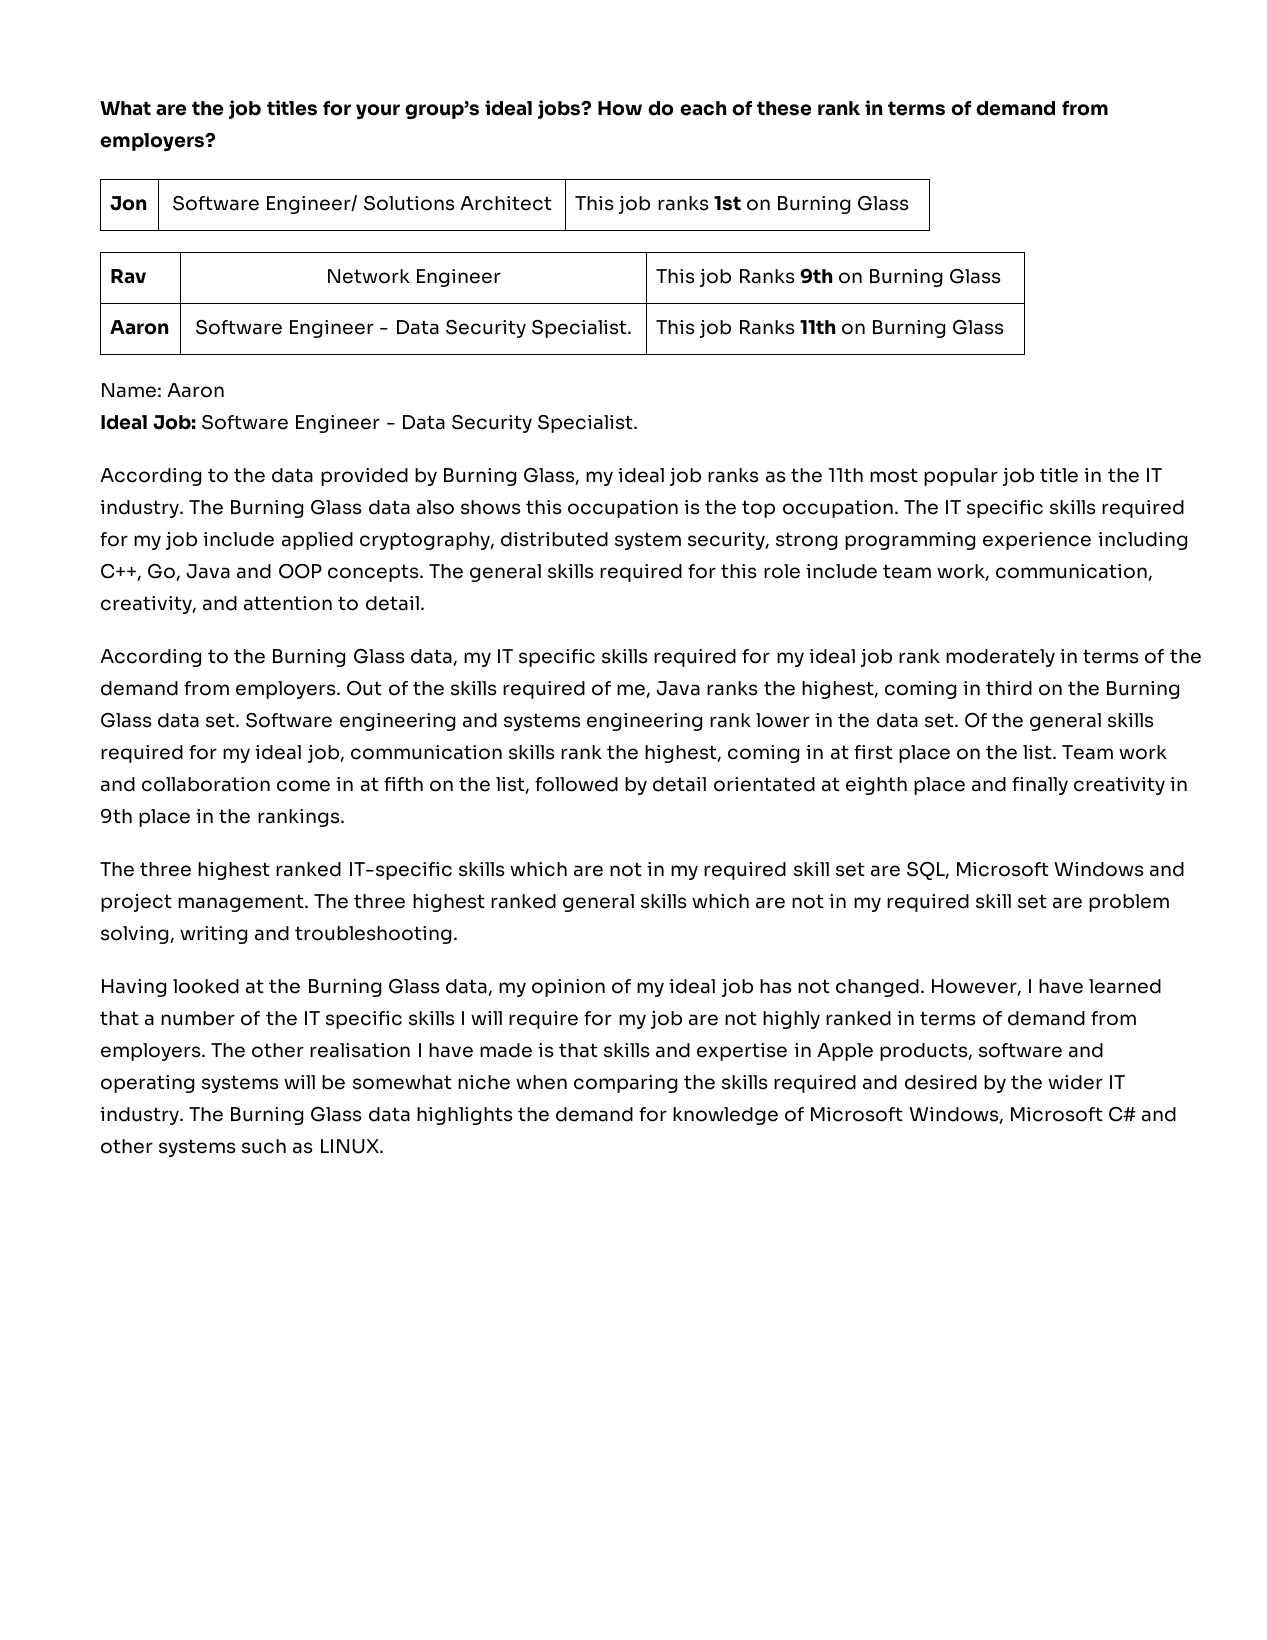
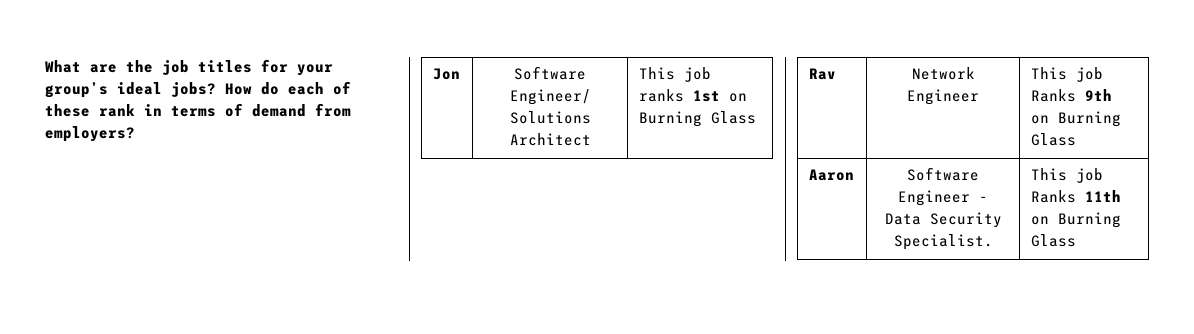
[100,383,226,398] [100,414,638,433] [100,467,1162,486] [100,499,1186,518] [100,531,1189,550] [100,563,1154,582] [100,595,425,614] [100,648,1202,667] [100,680,1182,699] [100,712,1155,731] [100,744,1168,763] [100,776,1189,795] [100,808,345,827] [100,861,1186,881] [100,893,1171,912] [100,925,459,944] [100,978,1163,997] [100,1010,1137,1029] [100,1042,1105,1061] [100,1074,1126,1093] [100,1106,1177,1125] [100,1139,384,1157] // Name: Aaron // Ideal Job: Software Engineer - Data Security Specialist. // According to the data provided by Burning Glass, my ideal job ranks as the 11th most popular job title in the IT industry. The Burning Glass data also shows this occupation is the top occupation. The IT specific skills required for my job include applied cryptography, distributed system security, strong programming experience including C++, Go, Java and OOP concepts. The general skills required for this role include team work, communication, creativity, and attention to detail. // According to the Burning Glass data, my IT specific skills required for my ideal job rank moderately in terms of the demand from employers. Out of the skills required of me, Java ranks the highest, coming in third on the Burning Glass data set. Software engineering and systems engineering rank lower in the data set. Of the general skills required for my ideal job, communication skills rank the highest, coming in at first place on the list. Team work and collaboration come in at fifth on the list, followed by detail orientated at eighth place and finally creativity in 9th place in the rankings. // The three highest ranked IT-specific skills which are not in my required skill set are SQL, Microsoft Windows and project management. The three highest ranked general skills which are not in my required skill set are problem solving, writing and troubleshooting. // Having looked at the Burning Glass data, my opinion of my ideal job has not changed. However, I have learned that a number of the IT specific skills I will require for my job are not highly ranked in terms of demand from employers. The other realisation I have made is that skills and expertise in Apple products, software and operating systems will be somewhat niche when comparing the skills required and desired by the wider IT industry. The Burning Glass data highlights the demand for knowledge of Microsoft Windows, Microsoft C# and other systems such as LINUX. -> (1076, 240) none

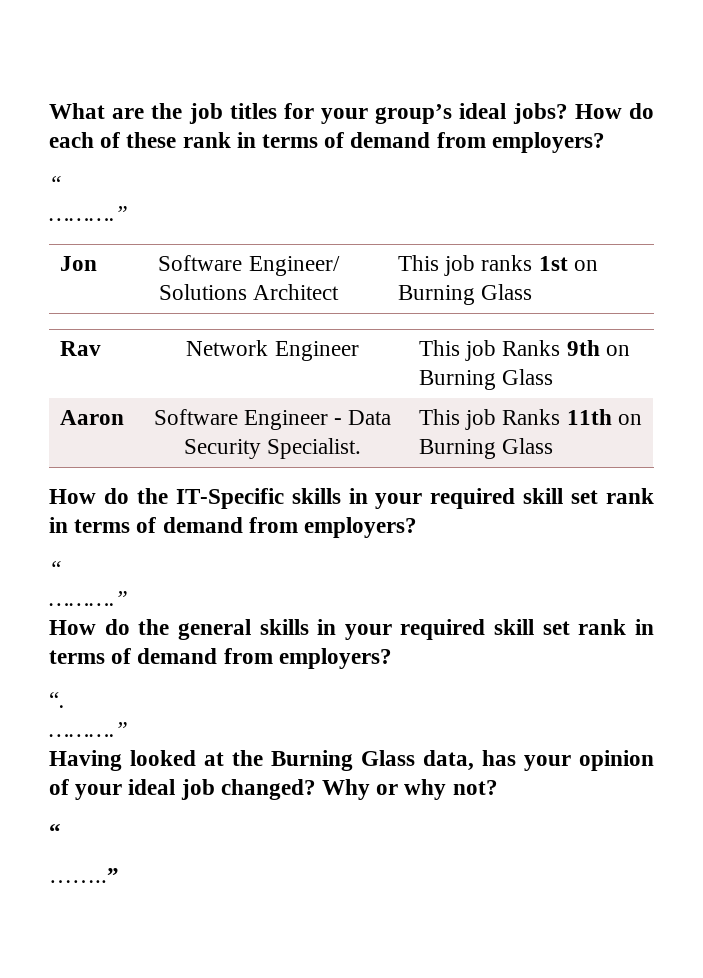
(135, 134) none -> [49,176,62,192] [49,206,128,221] // “ // ……….”
(1076, 240) none -> [49,488,654,509] [49,517,418,538] [49,561,62,577] [49,591,128,606] [49,619,654,640] [49,648,392,669] [49,692,65,708] [49,722,128,737] [49,750,654,771] [49,779,498,800] [49,823,61,839] [49,868,119,883] // How do the IT-Specific skills in your required skill set rank in terms of demand from employers? // “ // ……….” // How do the general skills in your required skill set rank in terms of demand from employers? // “. // ……….” // Having looked at the Burning Glass data, has your opinion of your ideal job changed? Why or why not? // “ // ……..”

